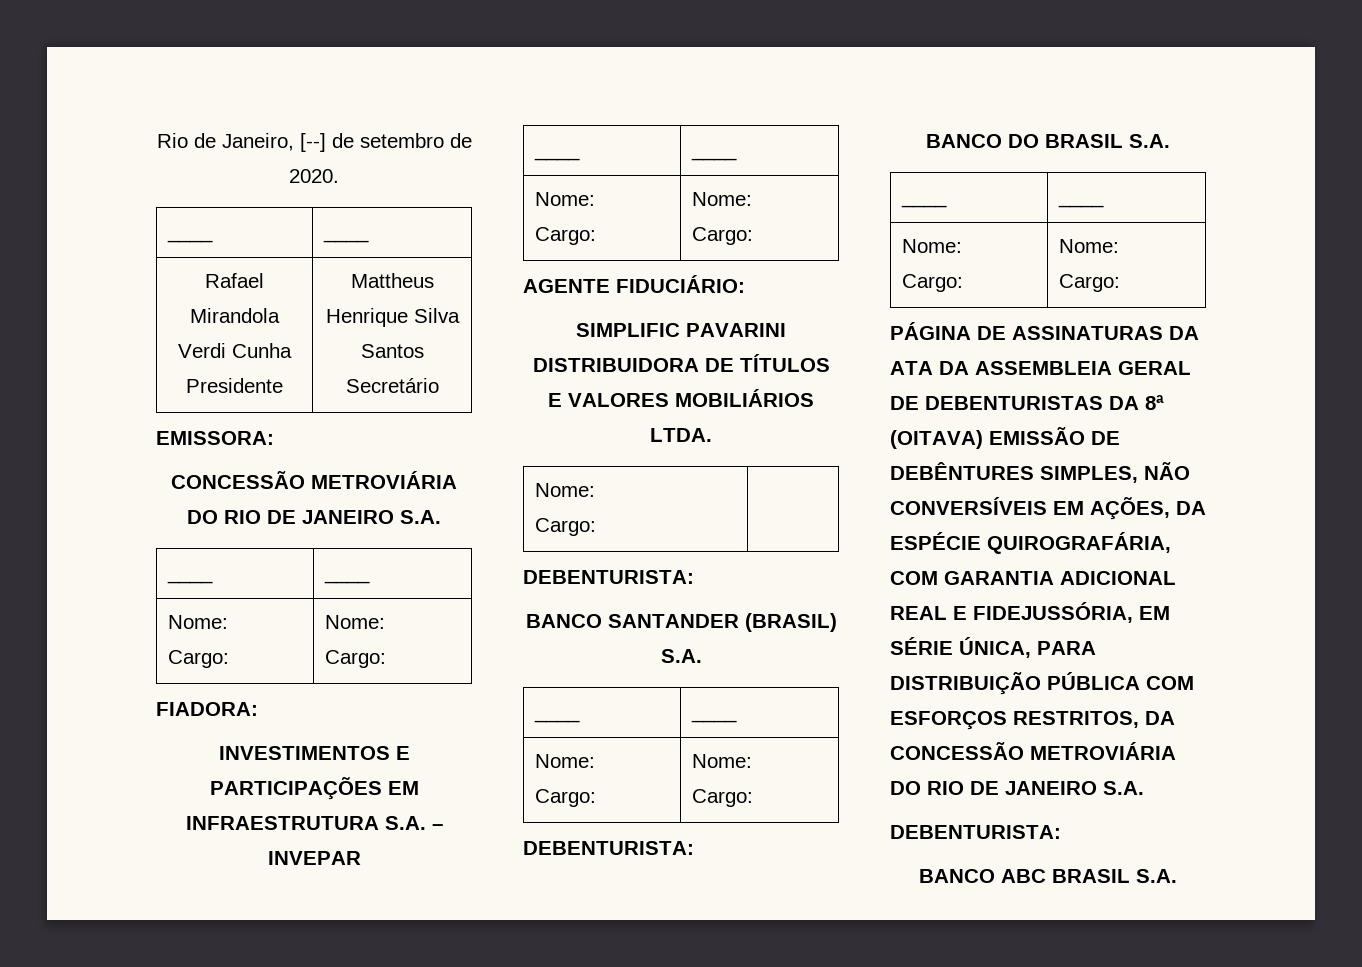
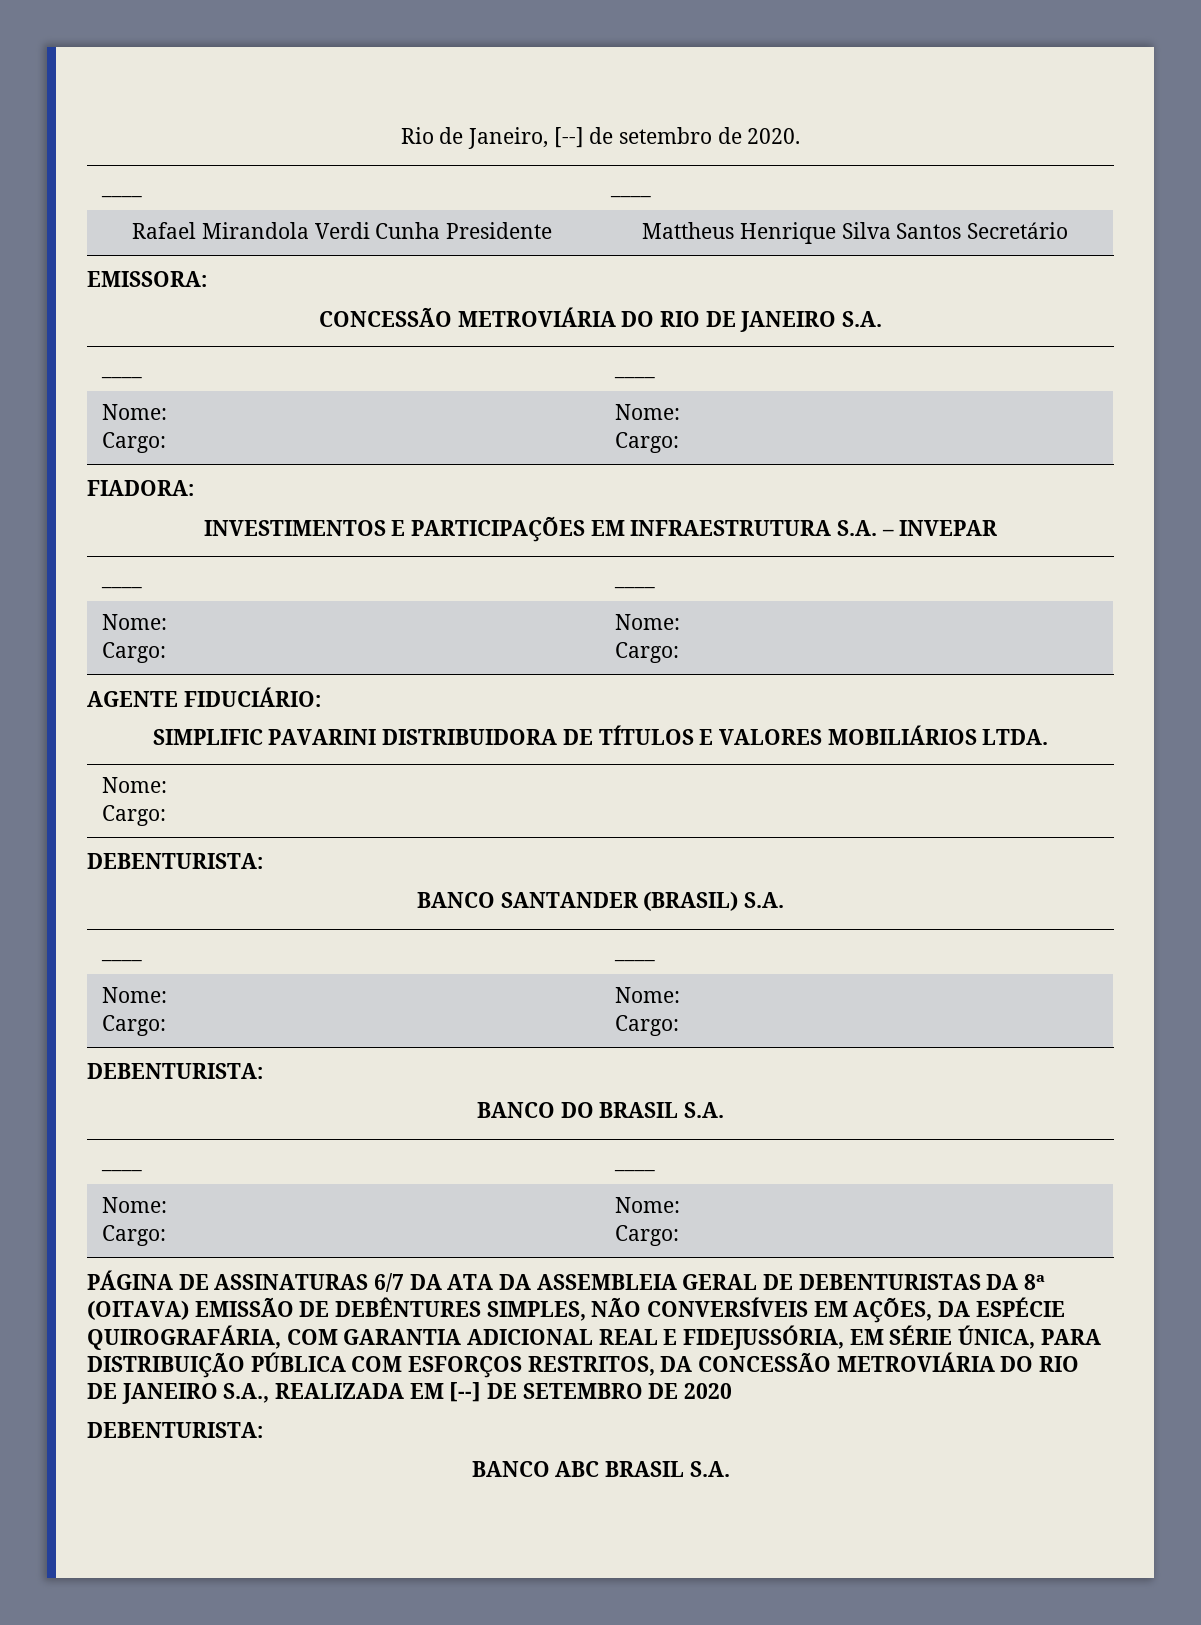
(1163, 333) none -> [374,1273,405,1292] 6/7
[1103,781,1144,795] S.A. -> [223,1382,733,1403] S.A., REALIZADA EM [--] DE SETEMBRO DE 2020

